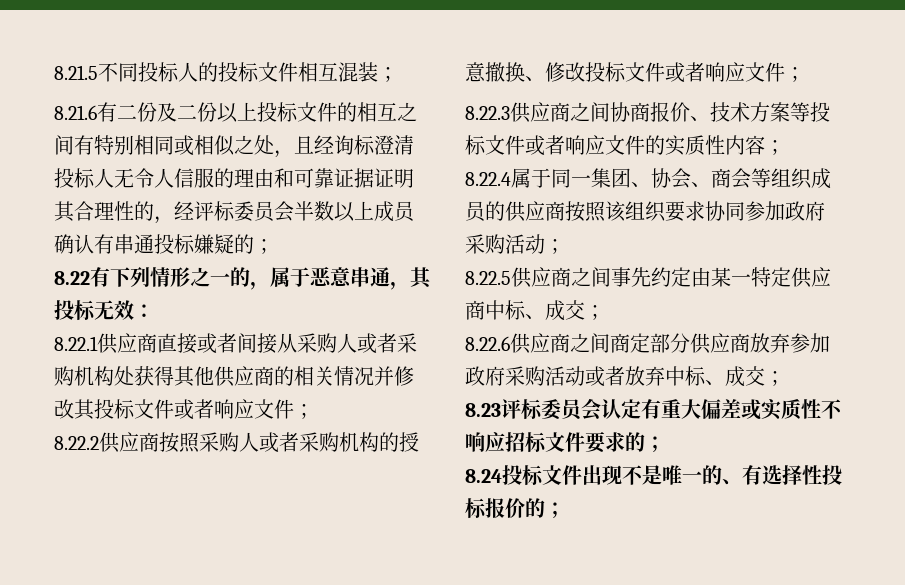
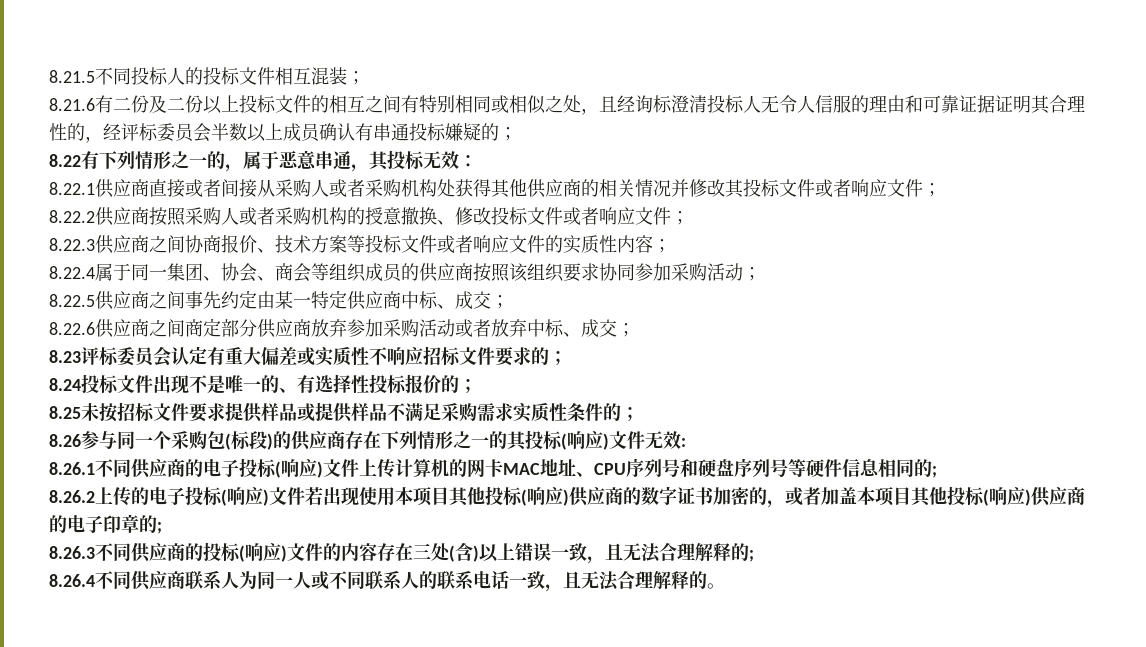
[785,201,825,221] 政府 -> (671, 272) none
[465,366,505,386] 政府 -> (383, 328) none
(565, 510) none -> [49,402,639,423] [49,430,686,451] [49,458,937,479] [49,486,1085,508] [49,514,162,534] [49,542,754,564] [49,570,725,592] // 8.25未按招标文件要求提供样品或提供样品不满足采购需求实质性条件的； // 8.26参与同一个采购包(标段)的供应商存在下列情形之一的其投标(响应)文件无效: // 8.26.1不同供应商的电子投标(响应)文件上传计算机的网卡MAC地址、CPU序列号和硬盘序列号等硬件信息相同的; // 8.26.2上传的电子投标(响应)文件若出现使用本项目其他投标(响应)供应商的数字证书加密的，或者加盖本项目其他投标(响应)供应商的电子印章的; // 8.26.3不同供应商的投标(响应)文件的内容存在三处(含)以上错误一致，且无法合理解释的; // 8.26.4不同供应商联系人为同一人或不同联系人的联系电话一致，且无法合理解释的。

